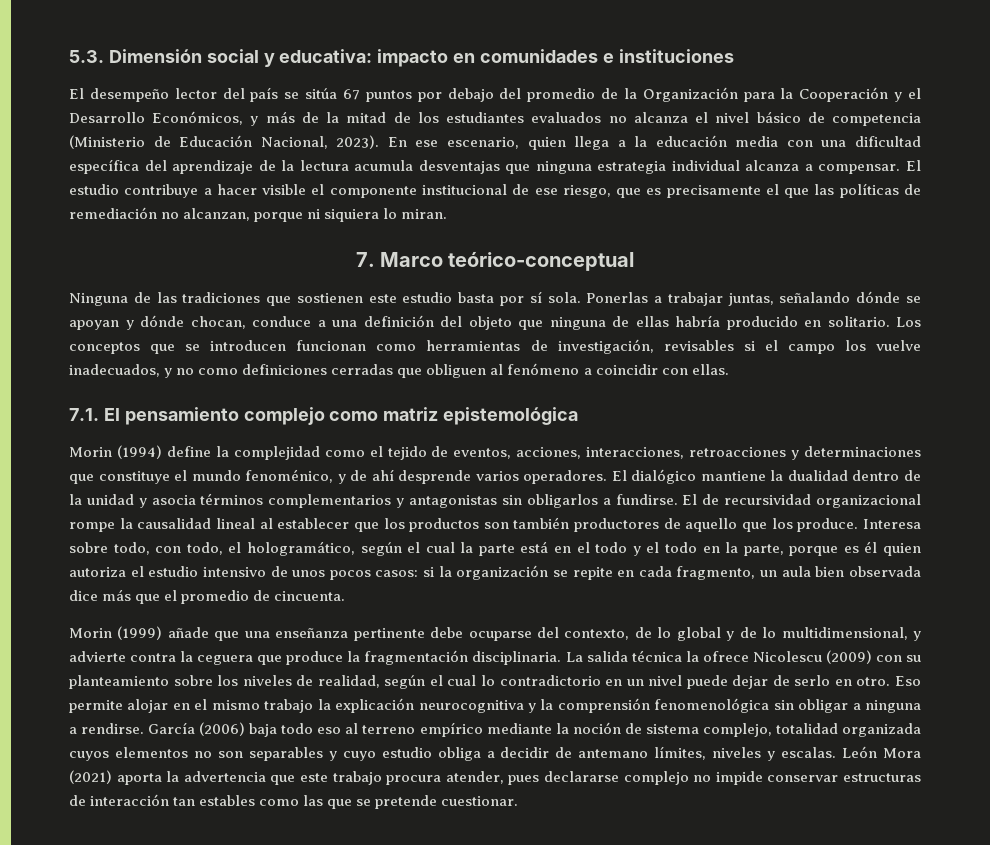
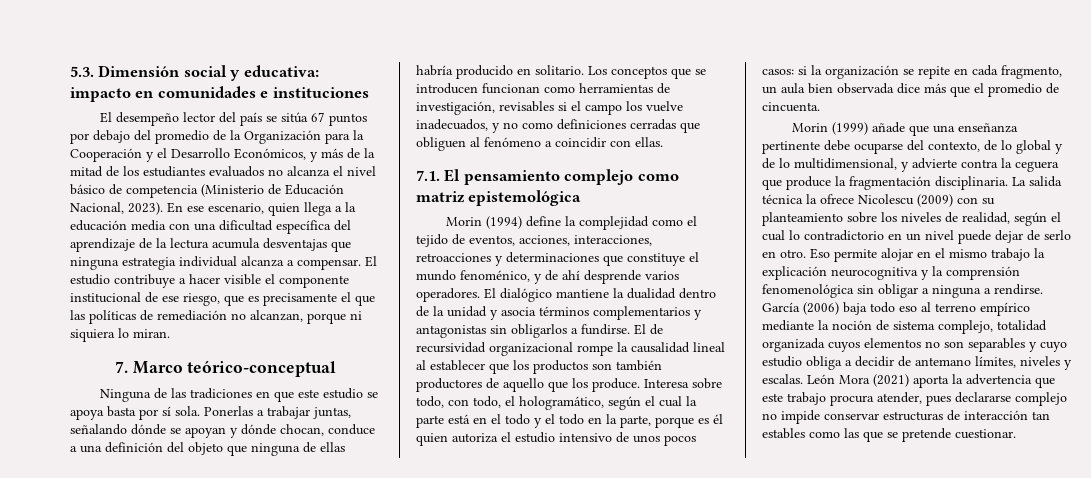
[266,292,453,306] que sostienen este estudio -> [256,388,379,402] [70,409,104,420] en que este estudio se apoya

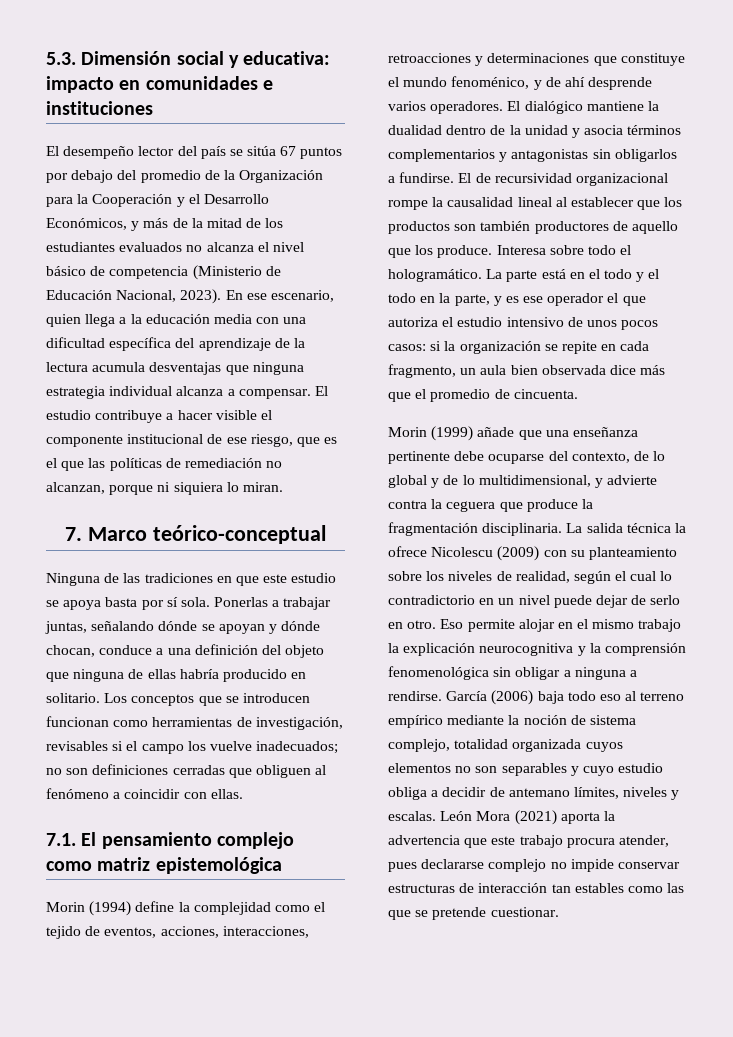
[263,293,337,306] precisamente -> (338, 440) none
[416,119,553,133] inadecuados, y no como -> [256,741,339,754] [46,768,89,775] inadecuados; no son
[416,396,697,410] todo, con todo, el hologramático, según el cual la -> [587,245,632,255] [388,269,503,282] todo el hologramático. La
[655,414,723,428] [416,433,448,446] porque es él quien -> [493,293,646,306] y es ese operador el que

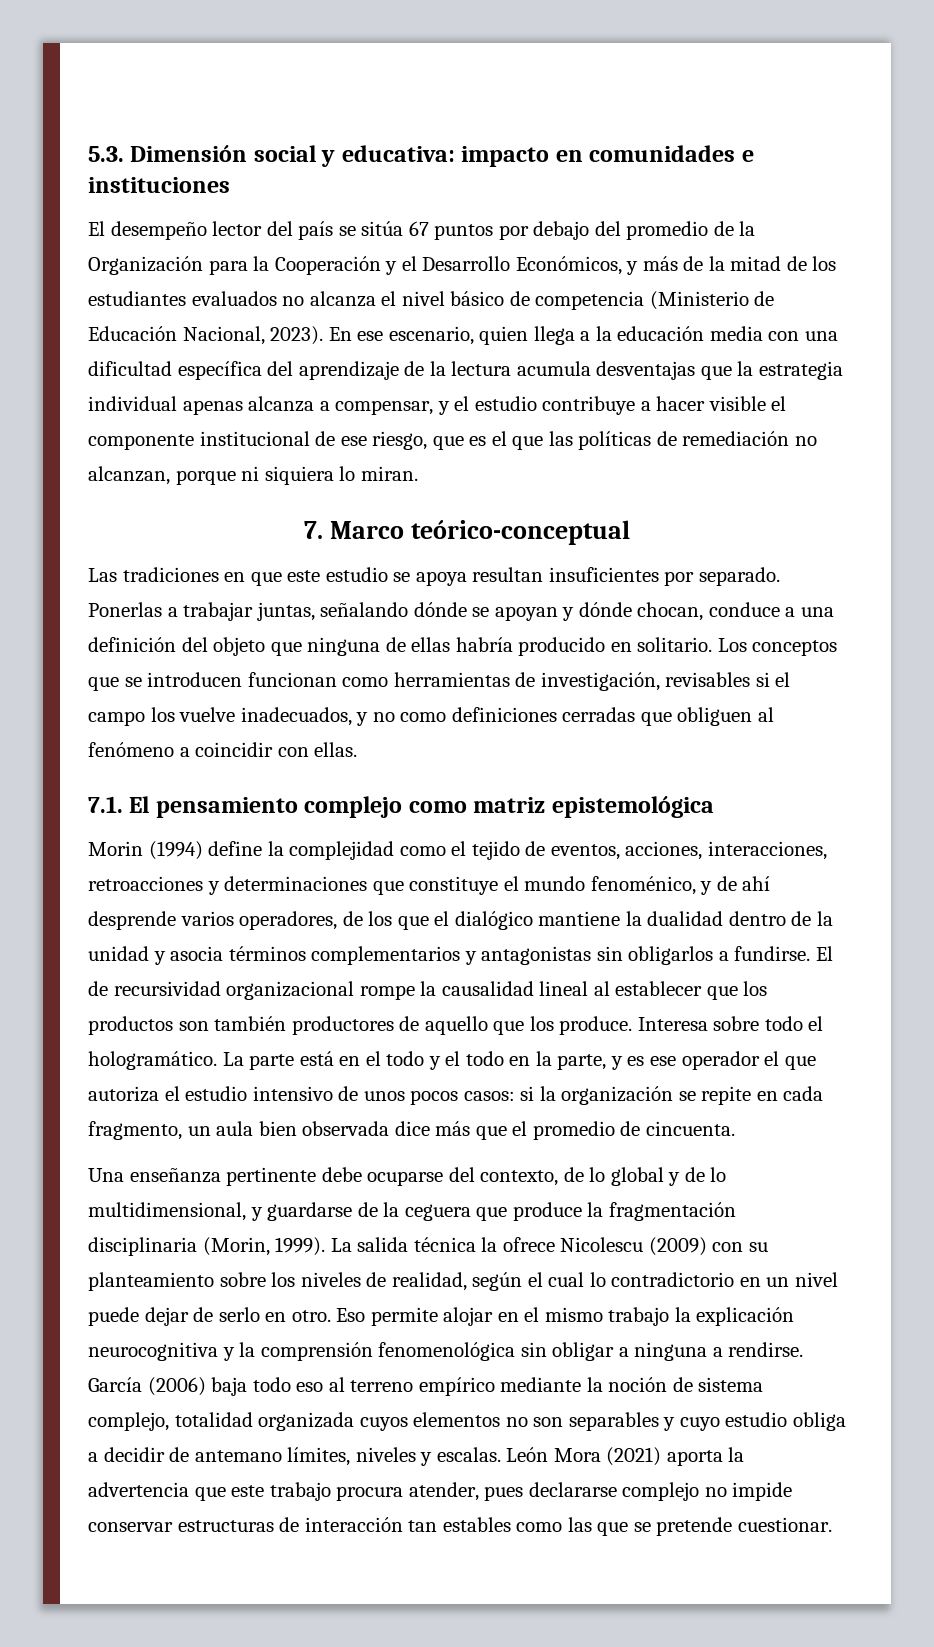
[252,362,304,375] ninguna -> [737,361,754,376] la
(173, 391) none -> [182,400,243,415] apenas
[238,386,328,399] compensar. El -> [335,396,470,415] compensar, y el
[46,573,141,586] Ninguna de las -> [88,568,117,582] Las
[105,597,210,610] basta por sí sola. -> [472,567,780,586] resultan insuficientes por separado.
[256,741,339,754] [46,768,89,775] inadecuados; no son -> [240,707,447,726] inadecuados, y no como
[430,101,521,114] operadores. El -> [239,911,450,930] operadores, de los que el
[388,426,569,441] Morin (1999) añade que una -> [88,1168,124,1182] Una
[607,475,658,485] [388,500,427,509] advierte contra -> [267,1202,378,1221] guardarse de
[482,523,563,536] disciplinaria. -> [88,1237,326,1256] disciplinaria (Morin, 1999).

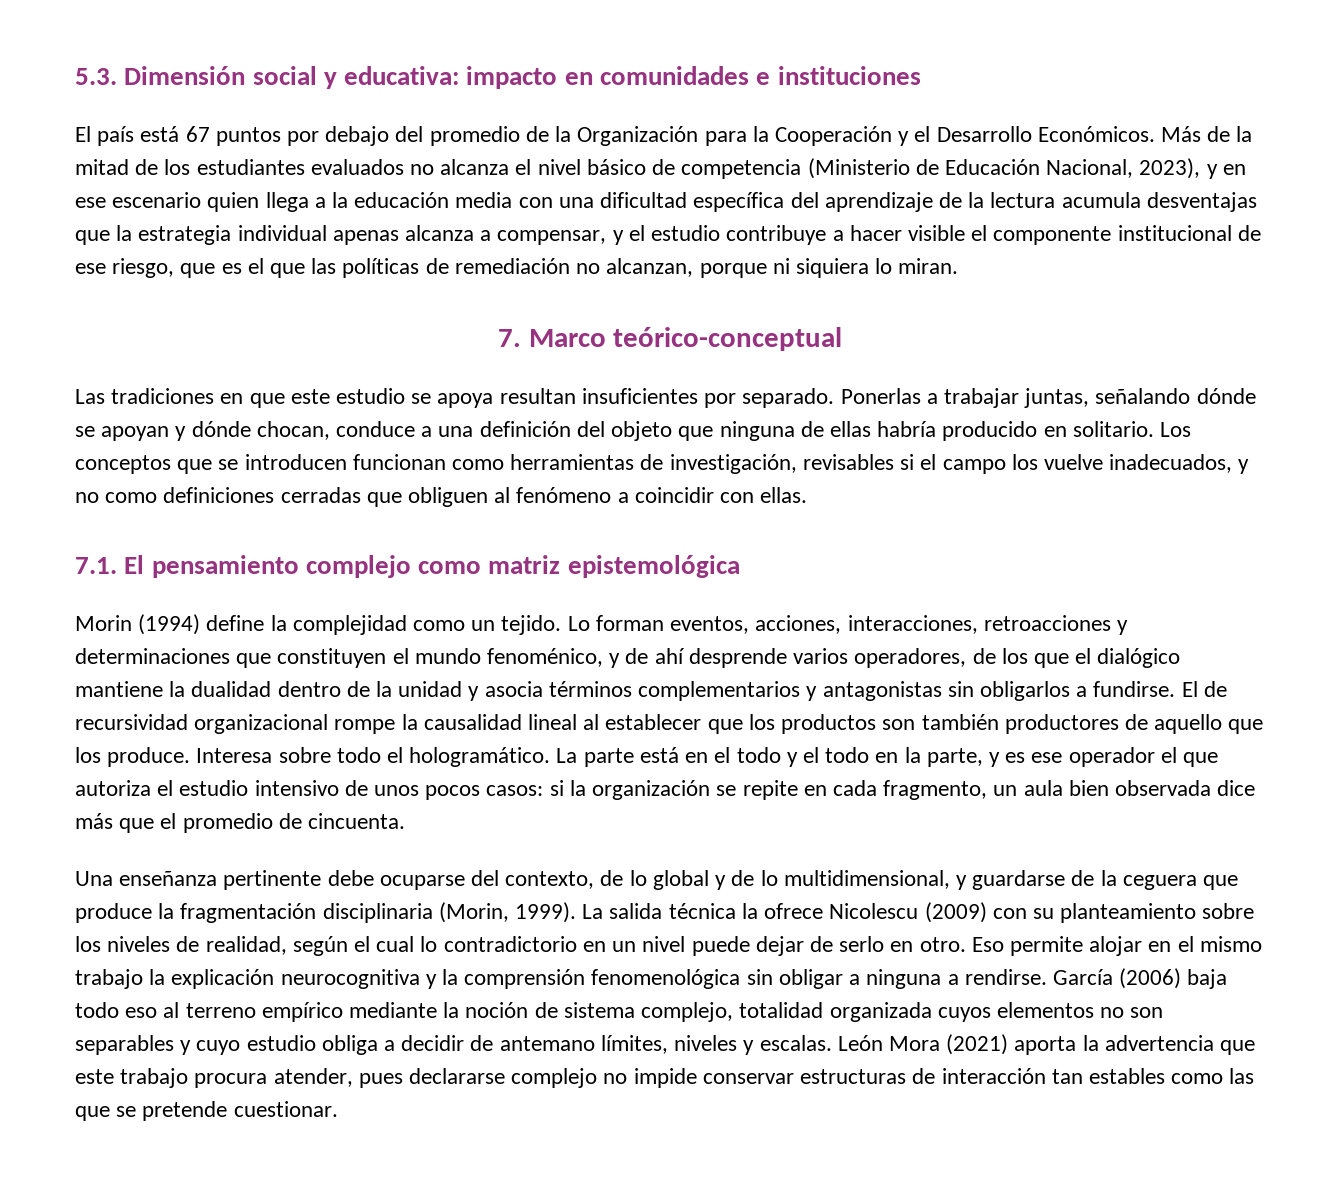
[110,221,404,240] desempeño lector del país se sitúa -> [97,126,180,146] país está
[515,256,678,275] Económicos, y más -> [1037,126,1201,142] Económicos. Más
[270,326,474,345] 2023). En ese escenario, -> [1139,158,1246,179] [75,192,202,208] 2023), y en ese escenario
[451,841,546,860] el tejido de -> [471,615,664,635] un tejido. Lo forman
[409,876,499,895] constituye -> [277,648,387,668] constituyen

